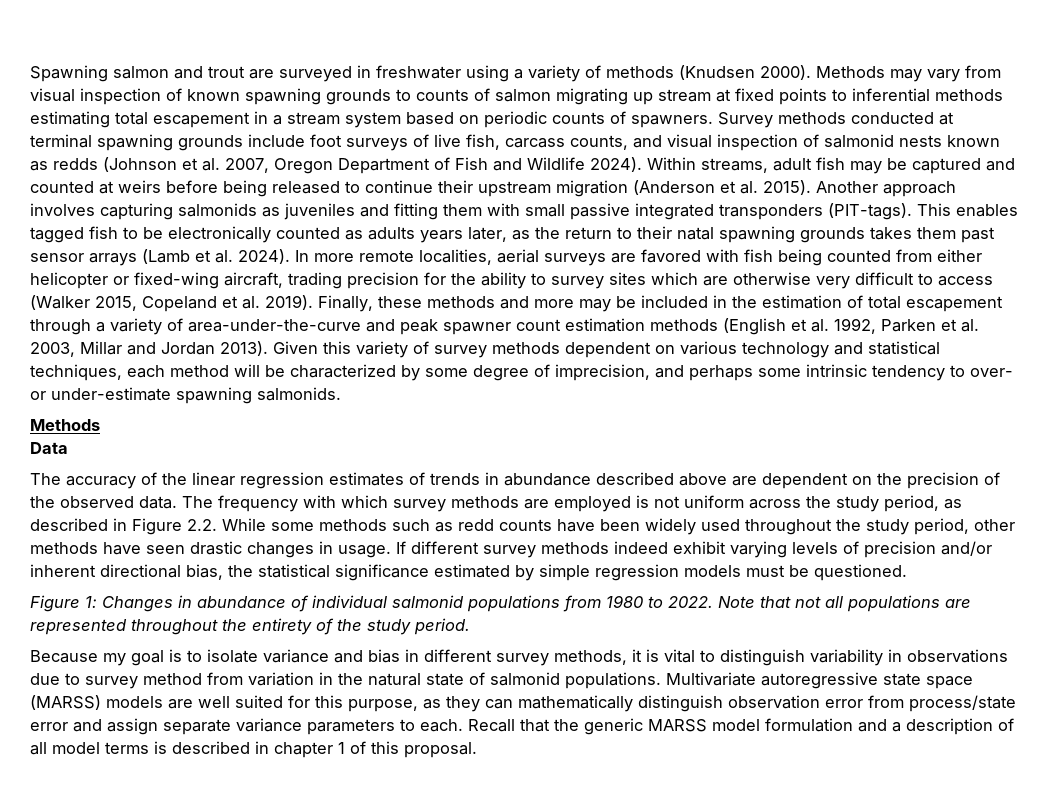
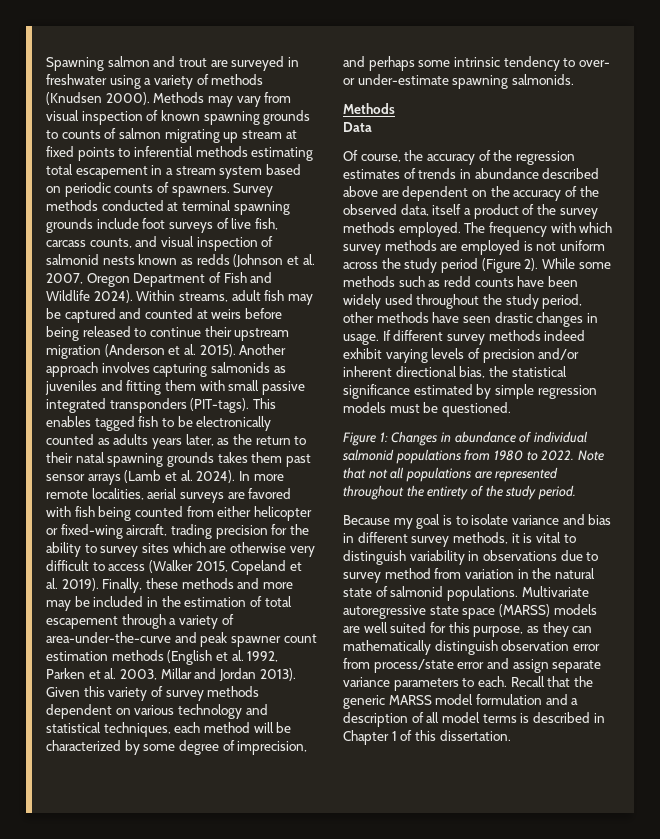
[30,472,235,489] The accuracy of the linear -> [343,150,513,165] Of course, the accuracy of the
[907,472,979,489] precision -> [513,190,562,201] accuracy
[139,496,177,509] data. -> [400,204,598,219] [343,222,461,237] data, itself a product of the survey methods employed.
[884,495,962,512] [30,518,217,535] period, as described in Figure 2.2. -> [440,258,539,273] period (Figure 2).
[274,742,333,758] chapter -> [343,730,389,745] Chapter
[404,742,477,758] proposal. -> [439,730,511,741] dissertation.

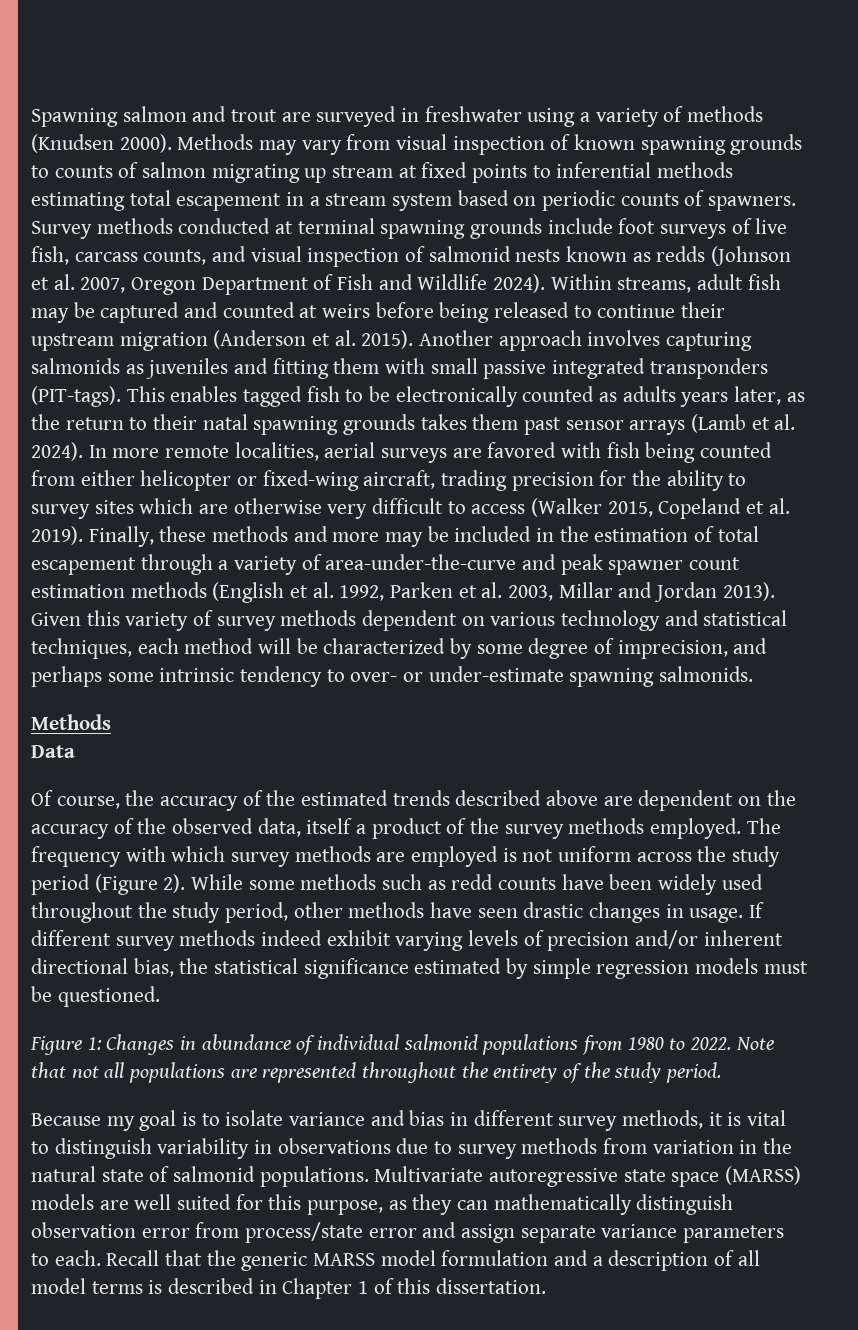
[515,151,575,165] [343,168,539,179] regression estimates of trends in abundance -> [301,790,450,806] estimated trends
[384,568,431,579] method -> [521,1138,598,1154] methods

